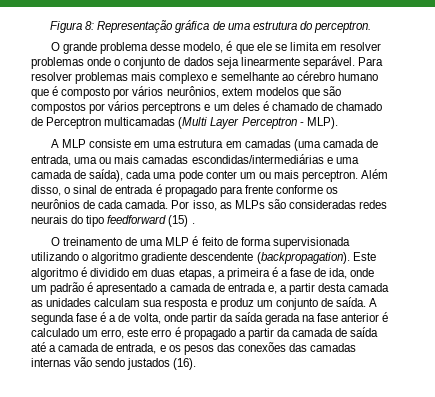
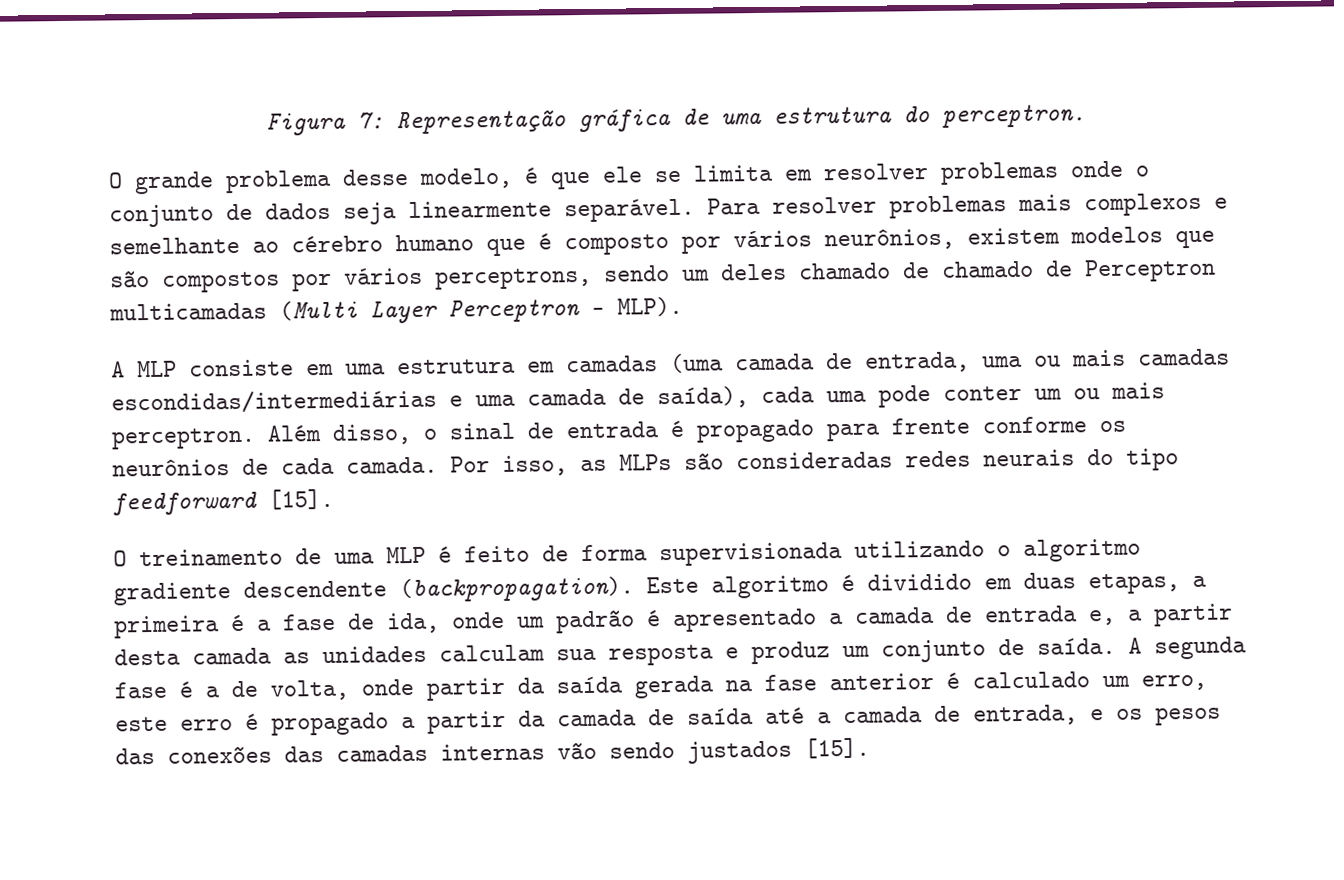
[85,21,95,30] 8: -> [357,112,384,129] 7:
[159,72,209,84] complexo -> [1084,192,1202,217] complexos
[221,87,253,96] extem -> [967,227,1060,245] existem
[142,102,211,114] perceptrons e -> [435,265,670,290] perceptrons, sendo
[262,101,269,111] é -> (787, 272) none
[168,215,195,227] (15) . -> [268,488,334,510] [15].
[173,358,197,370] (16). -> [804,737,870,759] [15].

